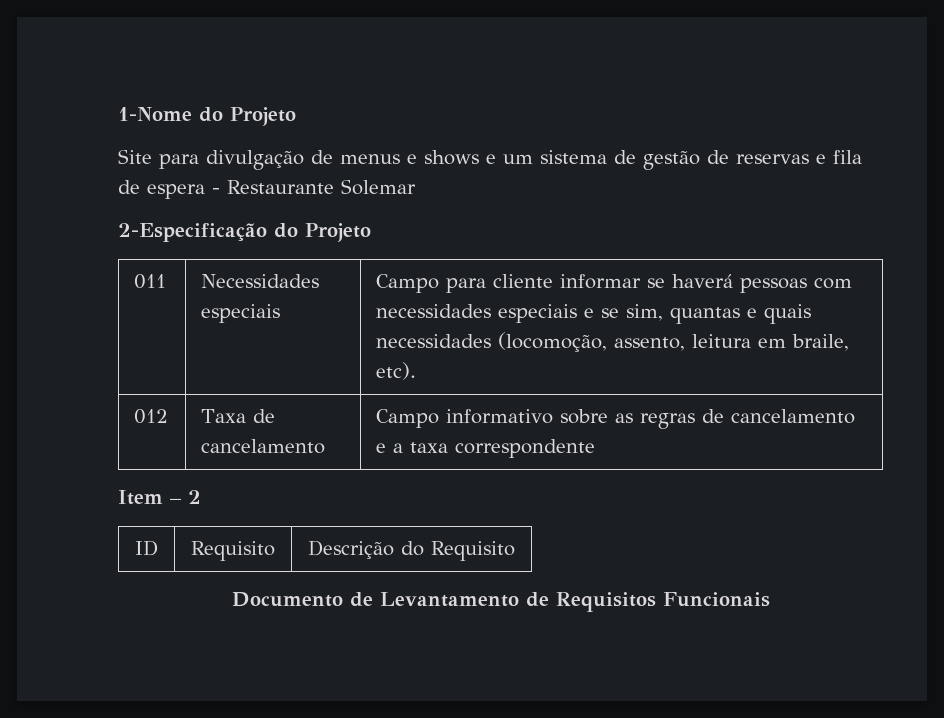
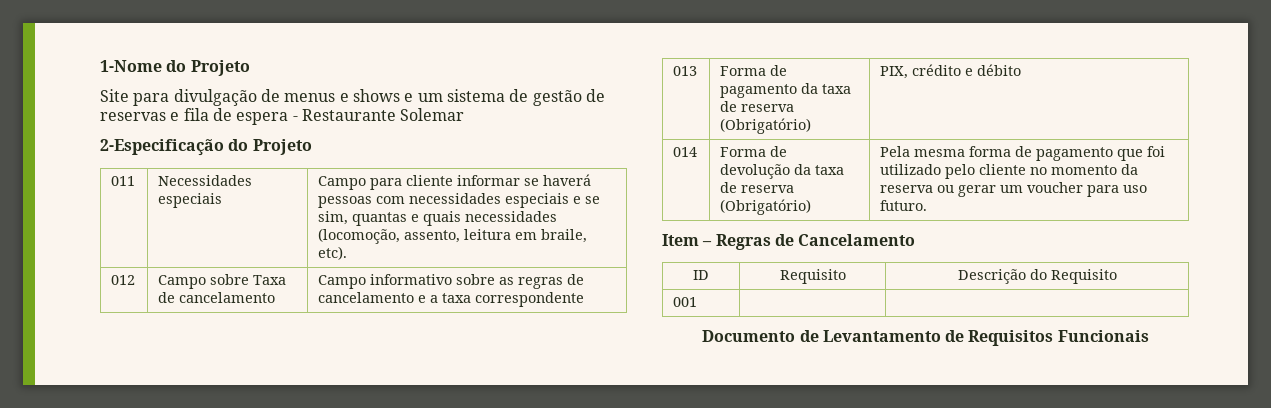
(169, 416) none -> [158,274,250,289] Campo sobre
(596, 448) none -> [673,66,698,76] [720,65,788,76] [720,83,852,98] [720,101,795,112] [720,118,812,134] [880,64,1022,79] [673,147,698,157] [720,146,788,157] [720,164,845,179] [720,182,795,193] [720,199,812,215] [880,146,1166,161] [880,164,1139,179] [880,182,1148,197] [880,200,928,211] // 013 | Forma de pagamento da taxa de reserva (Obrigatório) | PIX, crédito e débito // 014 | Forma de devolução da taxa de reserva (Obrigatório) | Pela mesma forma de pagamento que foi utilizado pelo cliente no momento da reserva ou gerar um voucher para uso futuro.
[188,490,201,504] 2 -> [715,234,916,250] Regras de Cancelamento
(515, 551) none -> [673,297,698,307] // 001 | |

